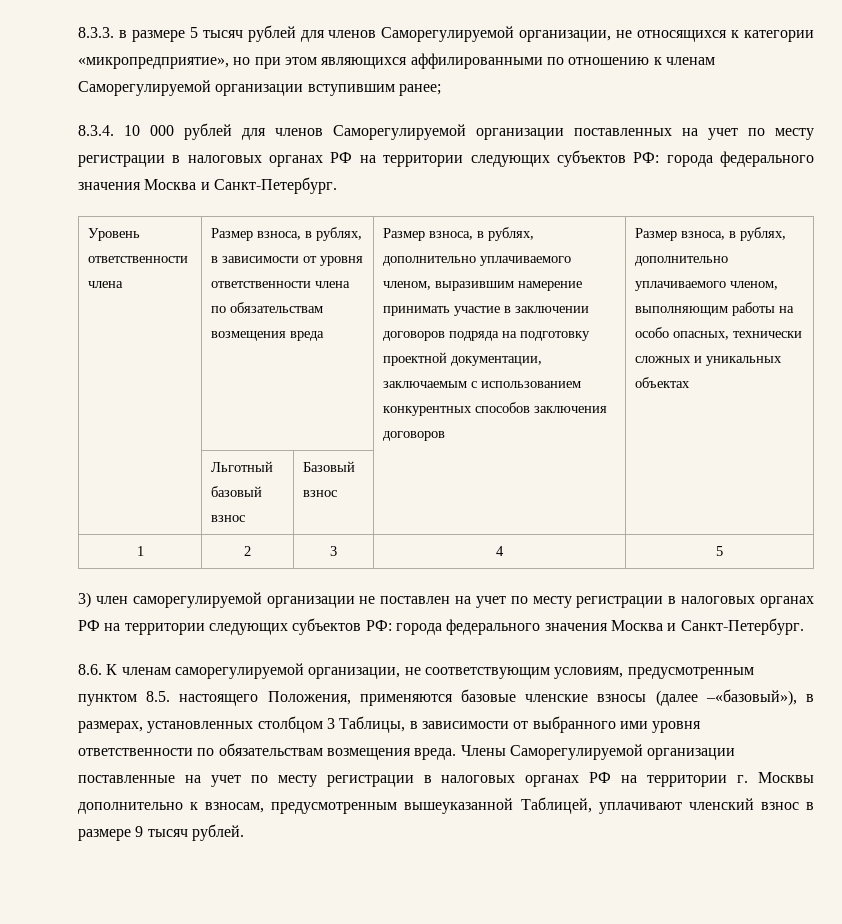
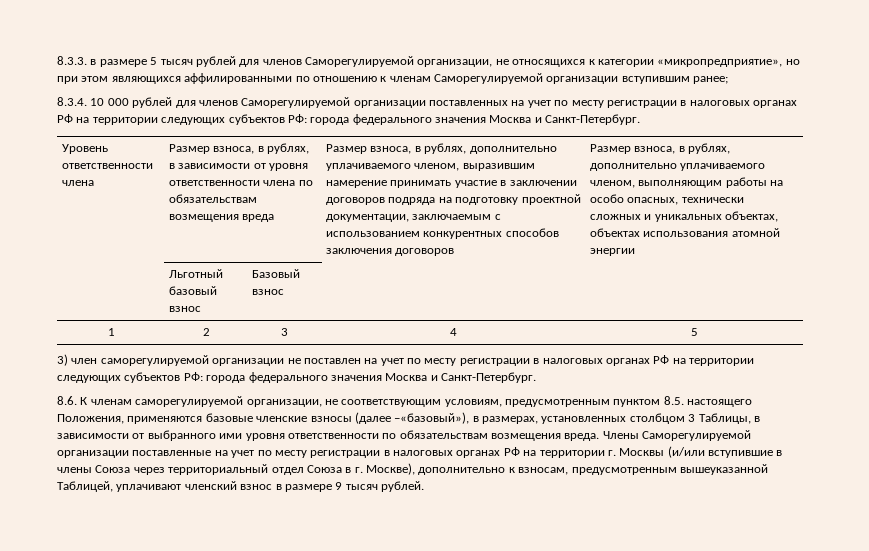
(782, 361) none -> [725,211,779,222] объектах,
(690, 382) none -> [643,228,780,237] [590,248,636,256] использования атомной энергии
(814, 777) none -> [667,446,783,458] [57,463,415,475] (и/или вступившие в члены Союза через территориальный отдел Союза в г. Москве),

